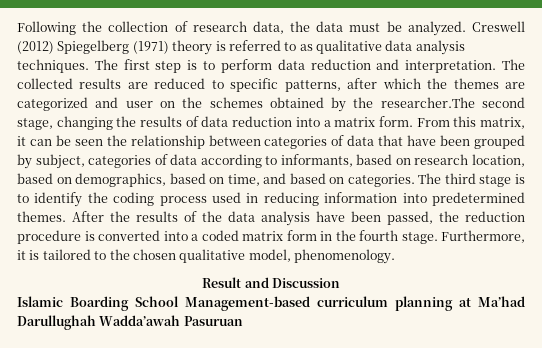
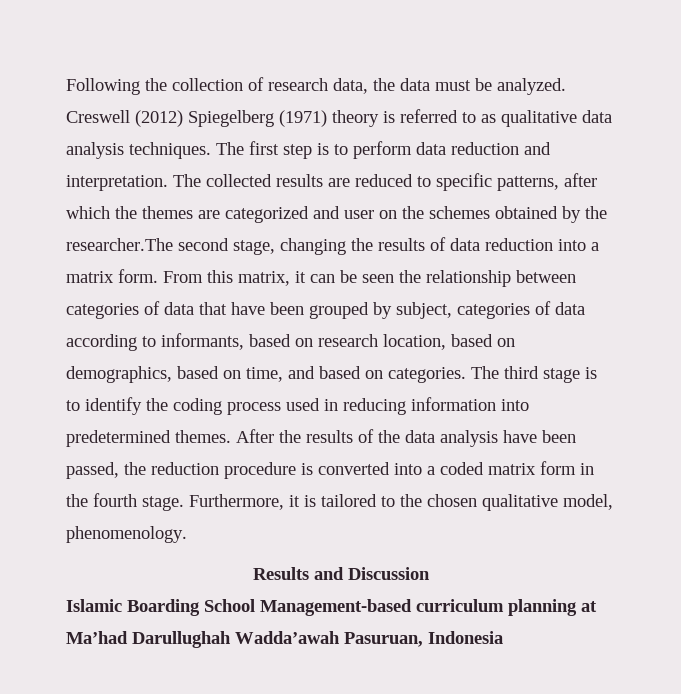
[202,277,242,288] Result -> [252,567,309,580] Results
[183,316,243,326] Pasuruan -> [344,631,503,647] Pasuruan, Indonesia

